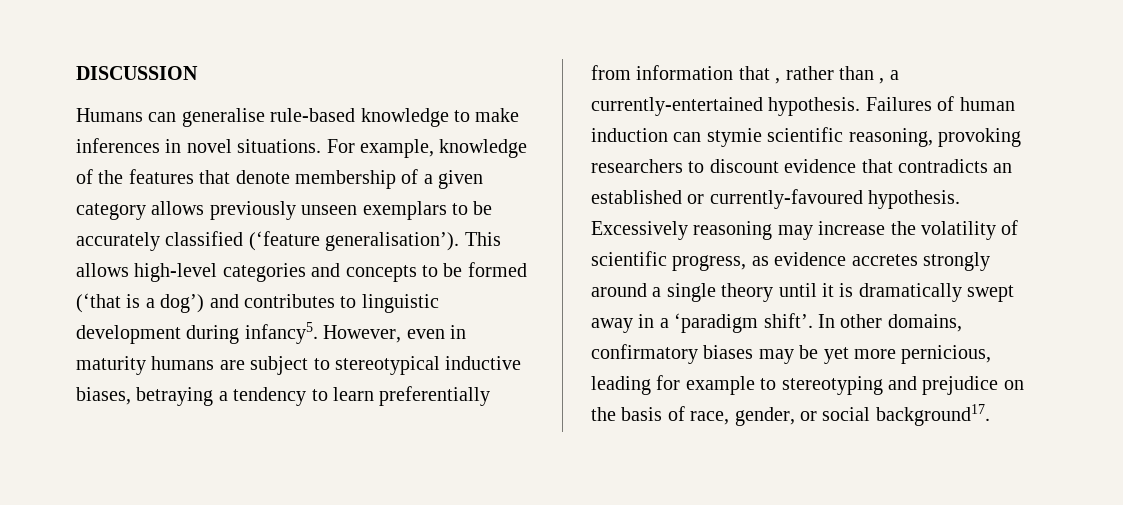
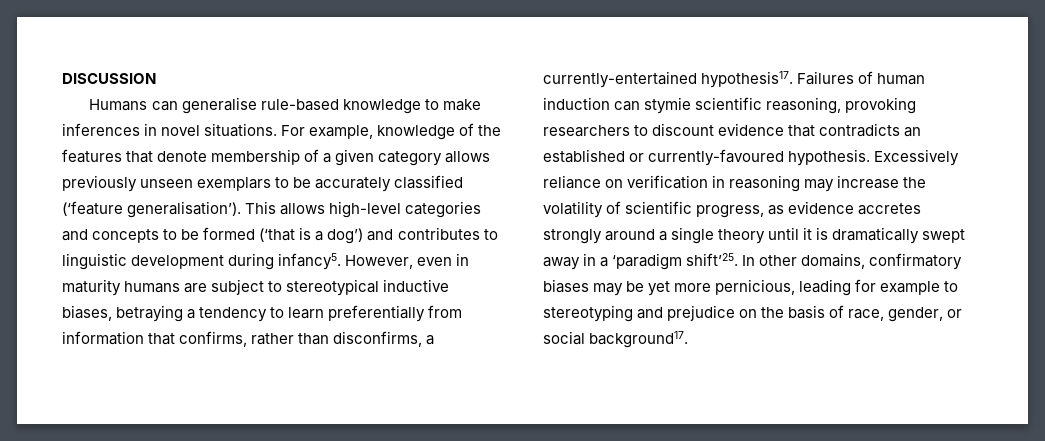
[775,78,781,84] , -> [179,331,248,347] confirms,
[879,78,885,84] , -> [333,331,423,347] disconfirms,
[768,97,861,116] hypothesis. -> [701,71,794,88] hypothesis17.
(688, 230) none -> [543,175,726,189] reliance on verification in
[763,313,813,328] shift’. -> [686,253,739,266] shift’25.

